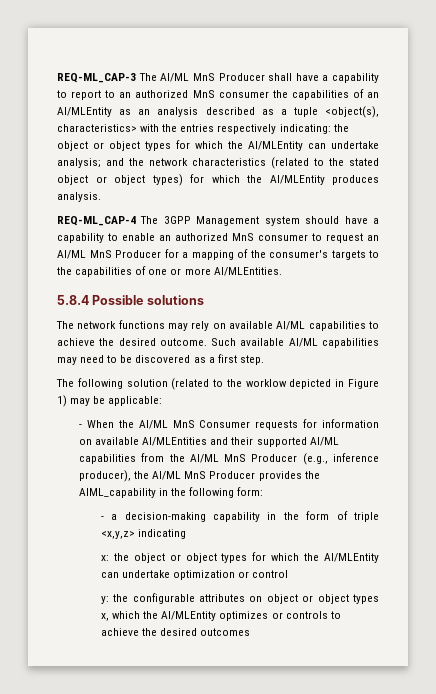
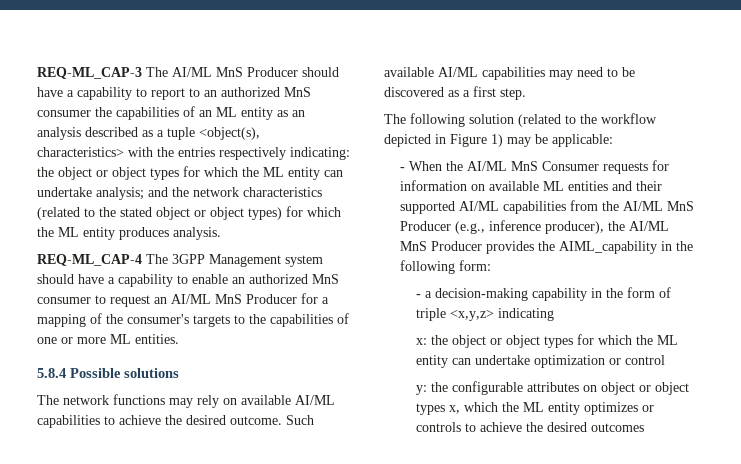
[268,73,293,81] shall -> [302,67,339,77] should
[57,107,112,117] AI/MLEntity -> [216,107,273,120] ML entity
[248,141,303,151] AI/MLEntity -> [263,167,320,180] ML entity
[269,175,325,185] AI/MLEntity -> [58,227,115,240] ML entity
[213,267,282,276] AI/MLEntities. -> [110,334,179,344] ML entities.
[245,379,287,387] worklow -> [601,113,657,124] workflow
[142,437,208,446] AI/MLEntities -> [542,181,608,191] ML entities
[324,553,380,563] AI/MLEntity -> [656,335,678,345] [415,355,448,368] ML entity
[161,611,217,621] AI/MLEntity -> [522,402,580,415] ML entity

